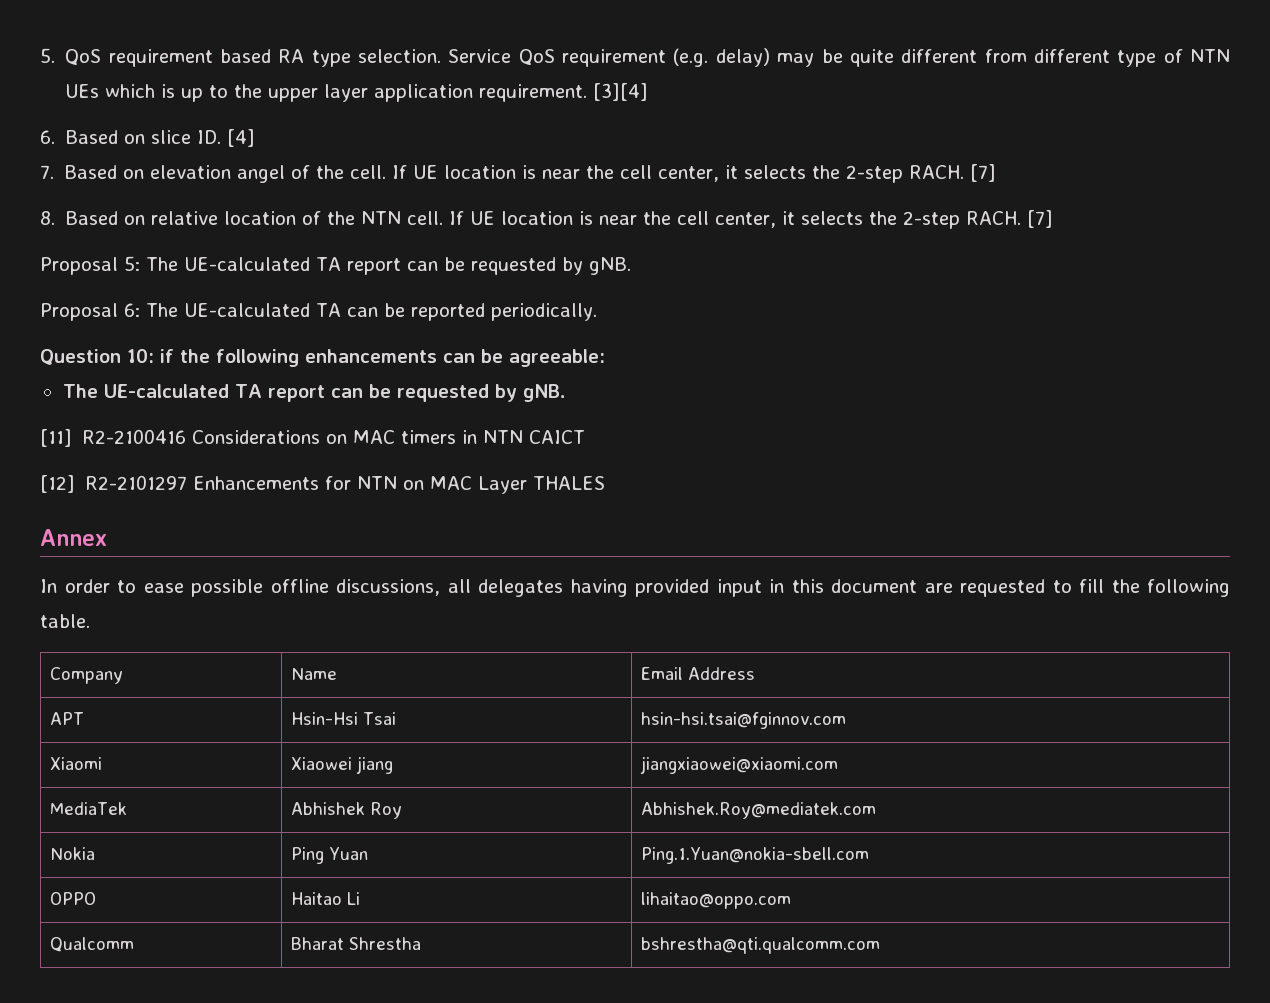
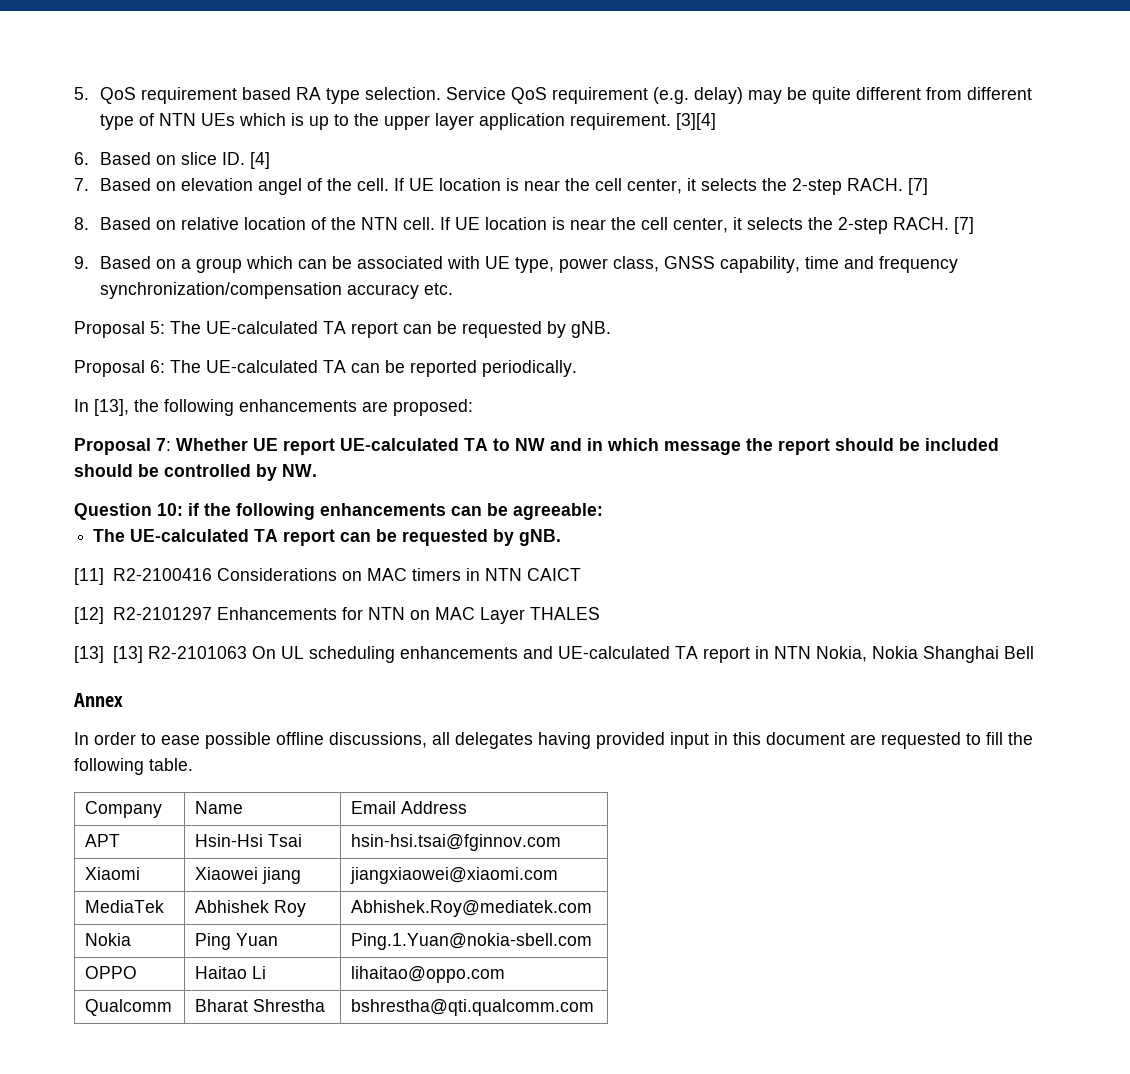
(1054, 219) none -> [74,256,959,273] [100,282,454,299] // 9. Based on a group which can be associated with UE type, power class, GNSS capability, time and frequency synchronization/compensation accuracy etc.
(597, 312) none -> [74,399,473,416] [74,438,999,455] [74,464,317,481] // In [13], the following enhancements are proposed: // Proposal 7: Whether UE report UE-calculated TA to NW and in which message the report should be included should be controlled by NW.
(606, 483) none -> [74,646,1034,663] // [13] [13] R2-2101063 On UL scheduling enhancements and UE-calculated TA report in NTN Nokia, Nokia Shanghai Bell

